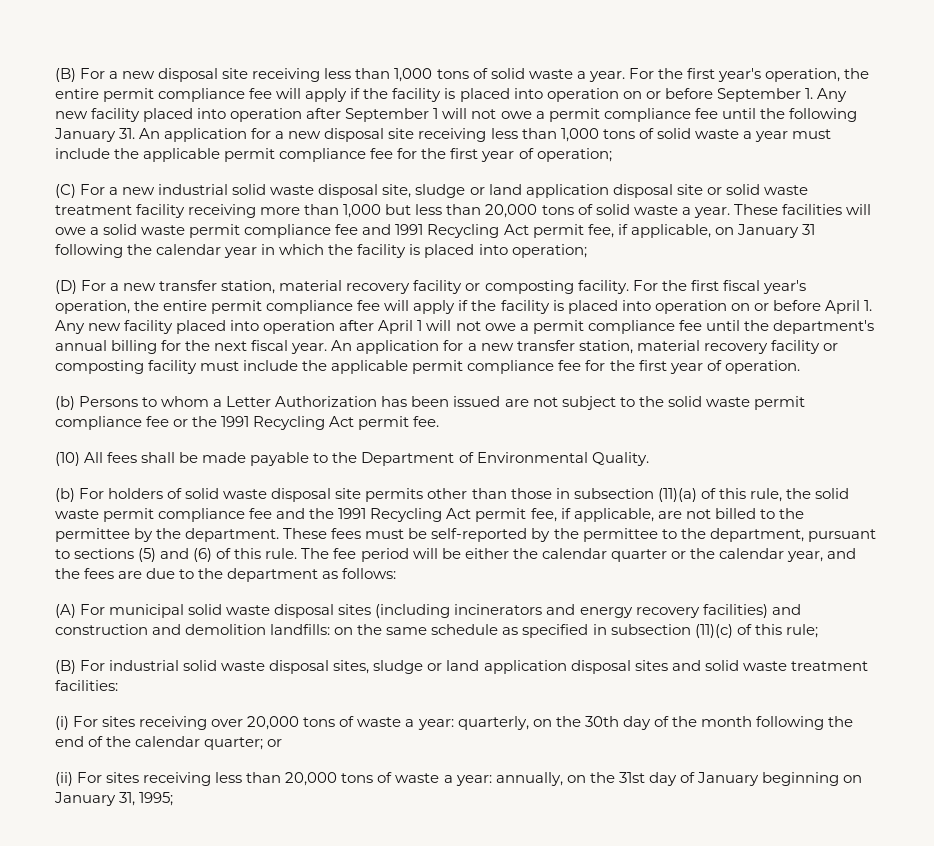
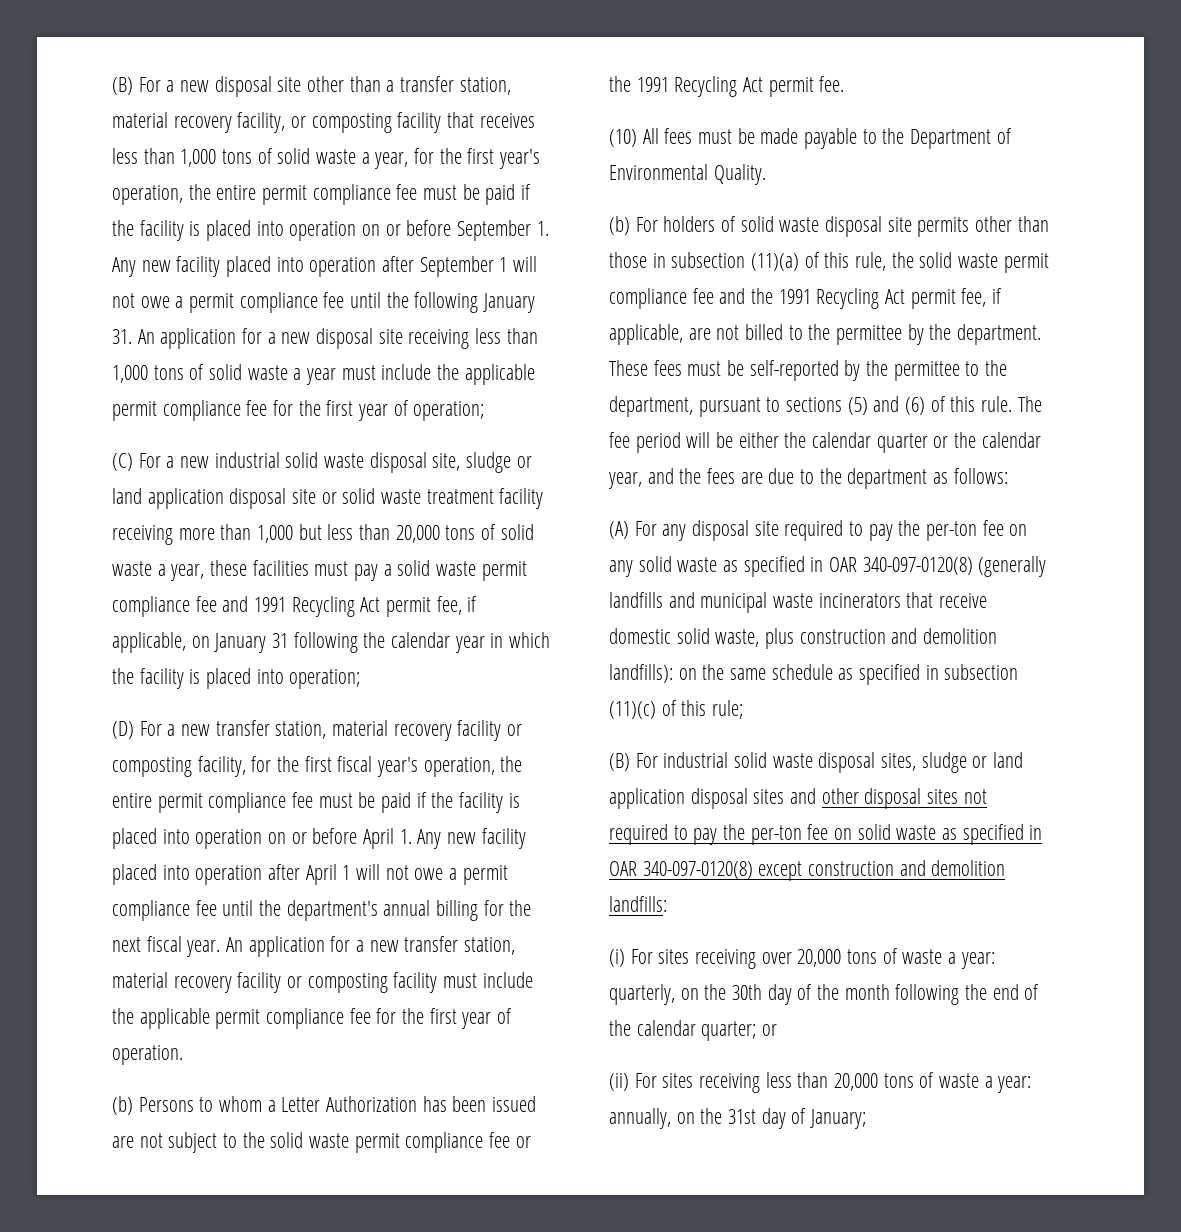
[252,68,654,82] receiving less than 1,000 tons of solid waste a year. For -> [307,76,511,95] [112,112,535,133] [112,148,435,169] other than a transfer station, material recovery facility, or composting facility that receives less than 1,000 tons of solid waste a year, for
[276,88,348,102] will apply -> [423,184,516,205] must be paid
[693,204,871,218] [55,227,86,235] year. These facilities will owe -> [170,560,379,581] year, these facilities must pay
[577,280,658,294] facility. For -> [197,756,272,777] facility, for
[384,300,456,314] will apply -> [318,792,412,813] must be paid
[141,452,176,463] shall -> [698,129,733,144] must
[109,604,801,618] [55,624,331,635] municipal solid waste disposal sites (including incinerators and energy recovery facilities) and construction and demolition landfills: -> [662,520,1028,541] [609,556,1047,577] [609,592,988,613] [609,628,998,649] [609,664,673,683] any disposal site required to pay the per-ton fee on any solid waste as specified in OAR 340-097-0120(8) (generally landfills and municipal waste incinerators that receive domestic solid waste, plus construction and demolition landfills):
[704,660,868,671] [55,680,118,691] solid waste treatment facilities: -> [821,788,987,809] [609,824,1043,845] [609,860,1006,881] [609,896,667,912] other disposal sites not required to pay the per-ton fee on solid waste as specified in OAR 340-097-0120(8) except construction and demolition landfills:
[696,772,862,786] [54,792,174,806] January beginning on January 31, 1995; -> [810,1109,867,1129] January;

